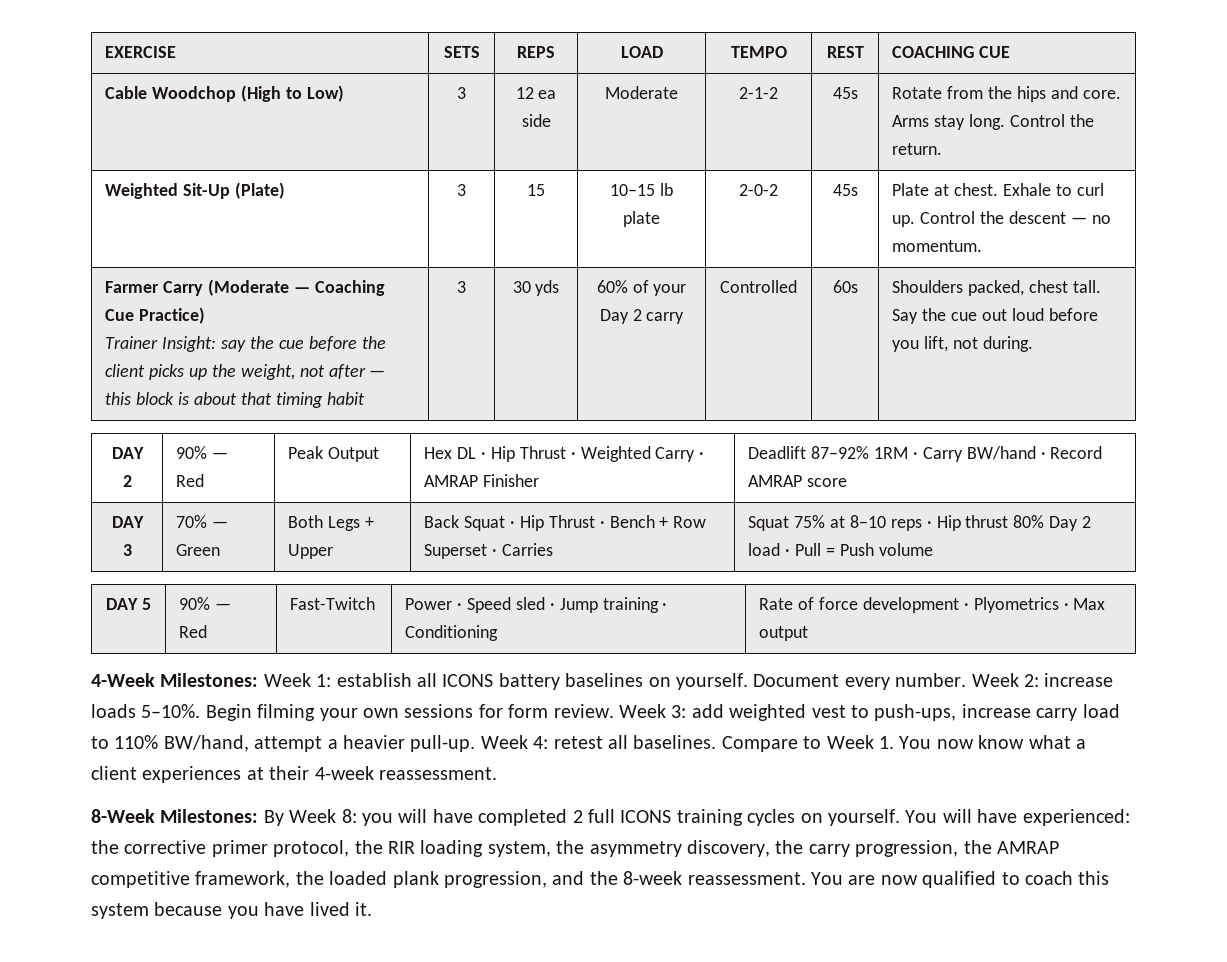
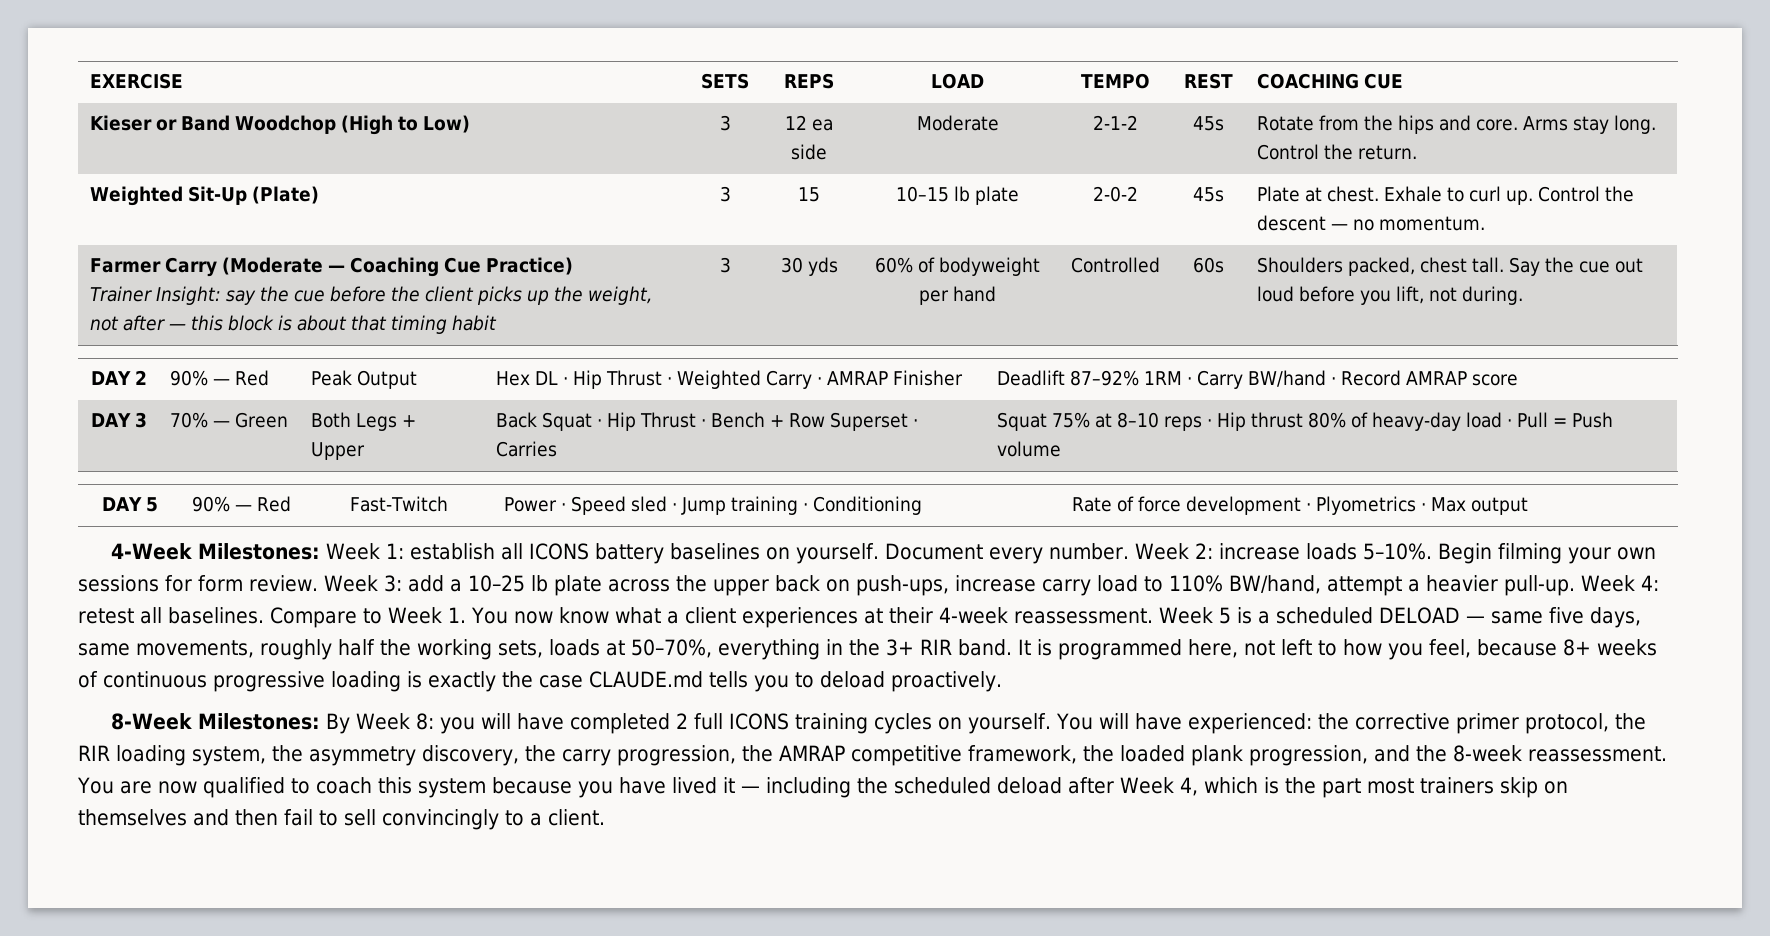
[105,86,148,99] Cable -> [89,115,230,131] Kieser or Band
[653,284,687,296] [599,309,685,324] your Day 2 carry -> [939,257,1040,276] [919,286,996,305] bodyweight per hand
[1049,516,1092,531] Day 2 -> [1350,412,1461,431] of heavy-day
[729,704,869,721] weighted vest to -> [449,575,850,596] a 10–25 lb plate across the upper back on
(497, 773) none -> [1158,607,1641,628] [78,639,1657,660] [78,671,1002,692] Week 5 is a scheduled DELOAD — same five days, same movements, roughly half the working sets, loads at 50–70%, everything in the 3+ RIR band. It is programmed here, not left to how you feel, because 8+ weeks of continuous progressive loading is exactly the case CLAUDE.md tells you to deload proactively.
[355,902,372,916] it. -> [722,777,1568,798] [78,809,605,830] it — including the scheduled deload after Week 4, which is the part most trainers skip on themselves and then fail to sell convincingly to a client.

